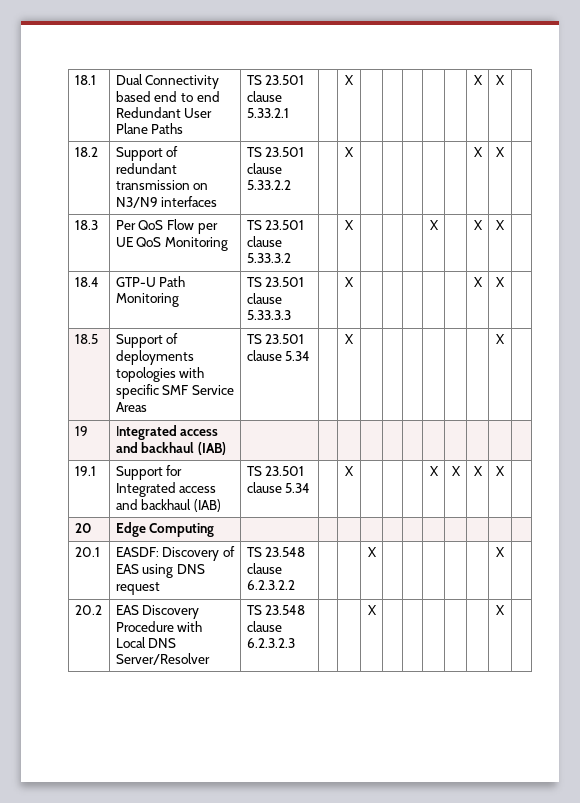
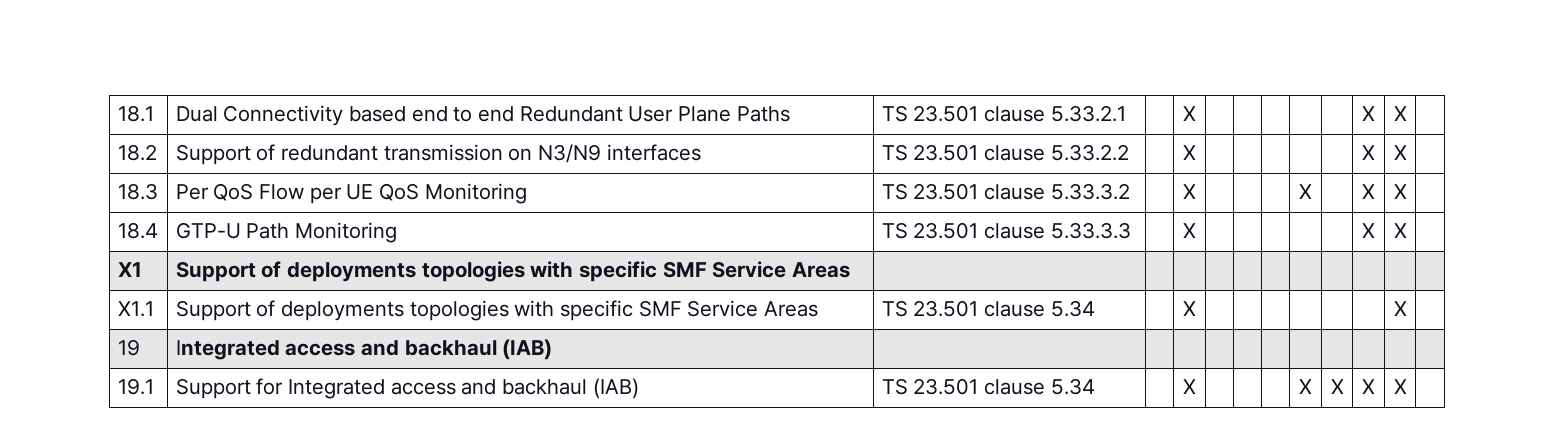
[74,334,98,344] 18.5 -> [117,262,142,277] [175,261,851,282] [117,301,154,317] X1 | Support of deployments topologies with specific SMF Service Areas | | | | | | | | | | | // X1.1
[74,523,92,533] [115,522,215,537] [74,547,100,557] [115,546,235,561] [115,564,205,578] [115,582,160,595] [246,547,306,557] [246,563,282,574] [246,580,295,590] [367,547,377,557] [496,547,505,557] [74,605,102,615] [115,605,200,619] [115,621,203,632] [115,637,177,648] [115,653,210,665] [246,605,306,615] [246,621,282,632] [246,638,295,648] [367,605,377,615] [496,605,505,615] // 20 | Edge Computing | | | | | | | | | | | // 20.1 | EASDF: Discovery of EAS using DNS request | TS 23.548 clause 6.2.3.2.2 | | | X | | | | | | X | // 20.2 | EAS Discovery Procedure with Local DNS Server/Resolver | TS 23.548 clause 6.2.3.2.3 | | | X | | | | | | X | -> (1407, 386) none

